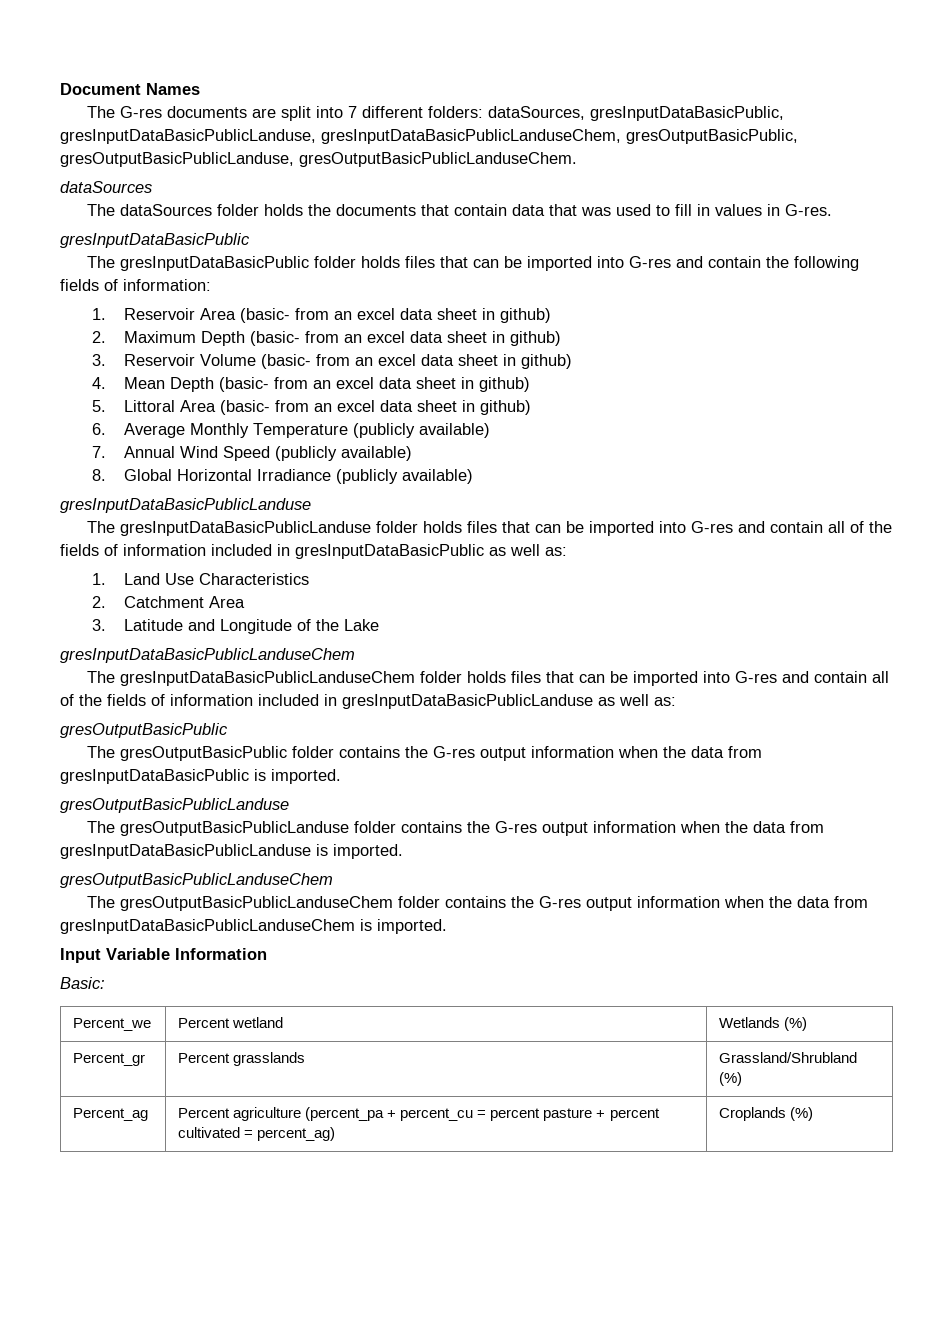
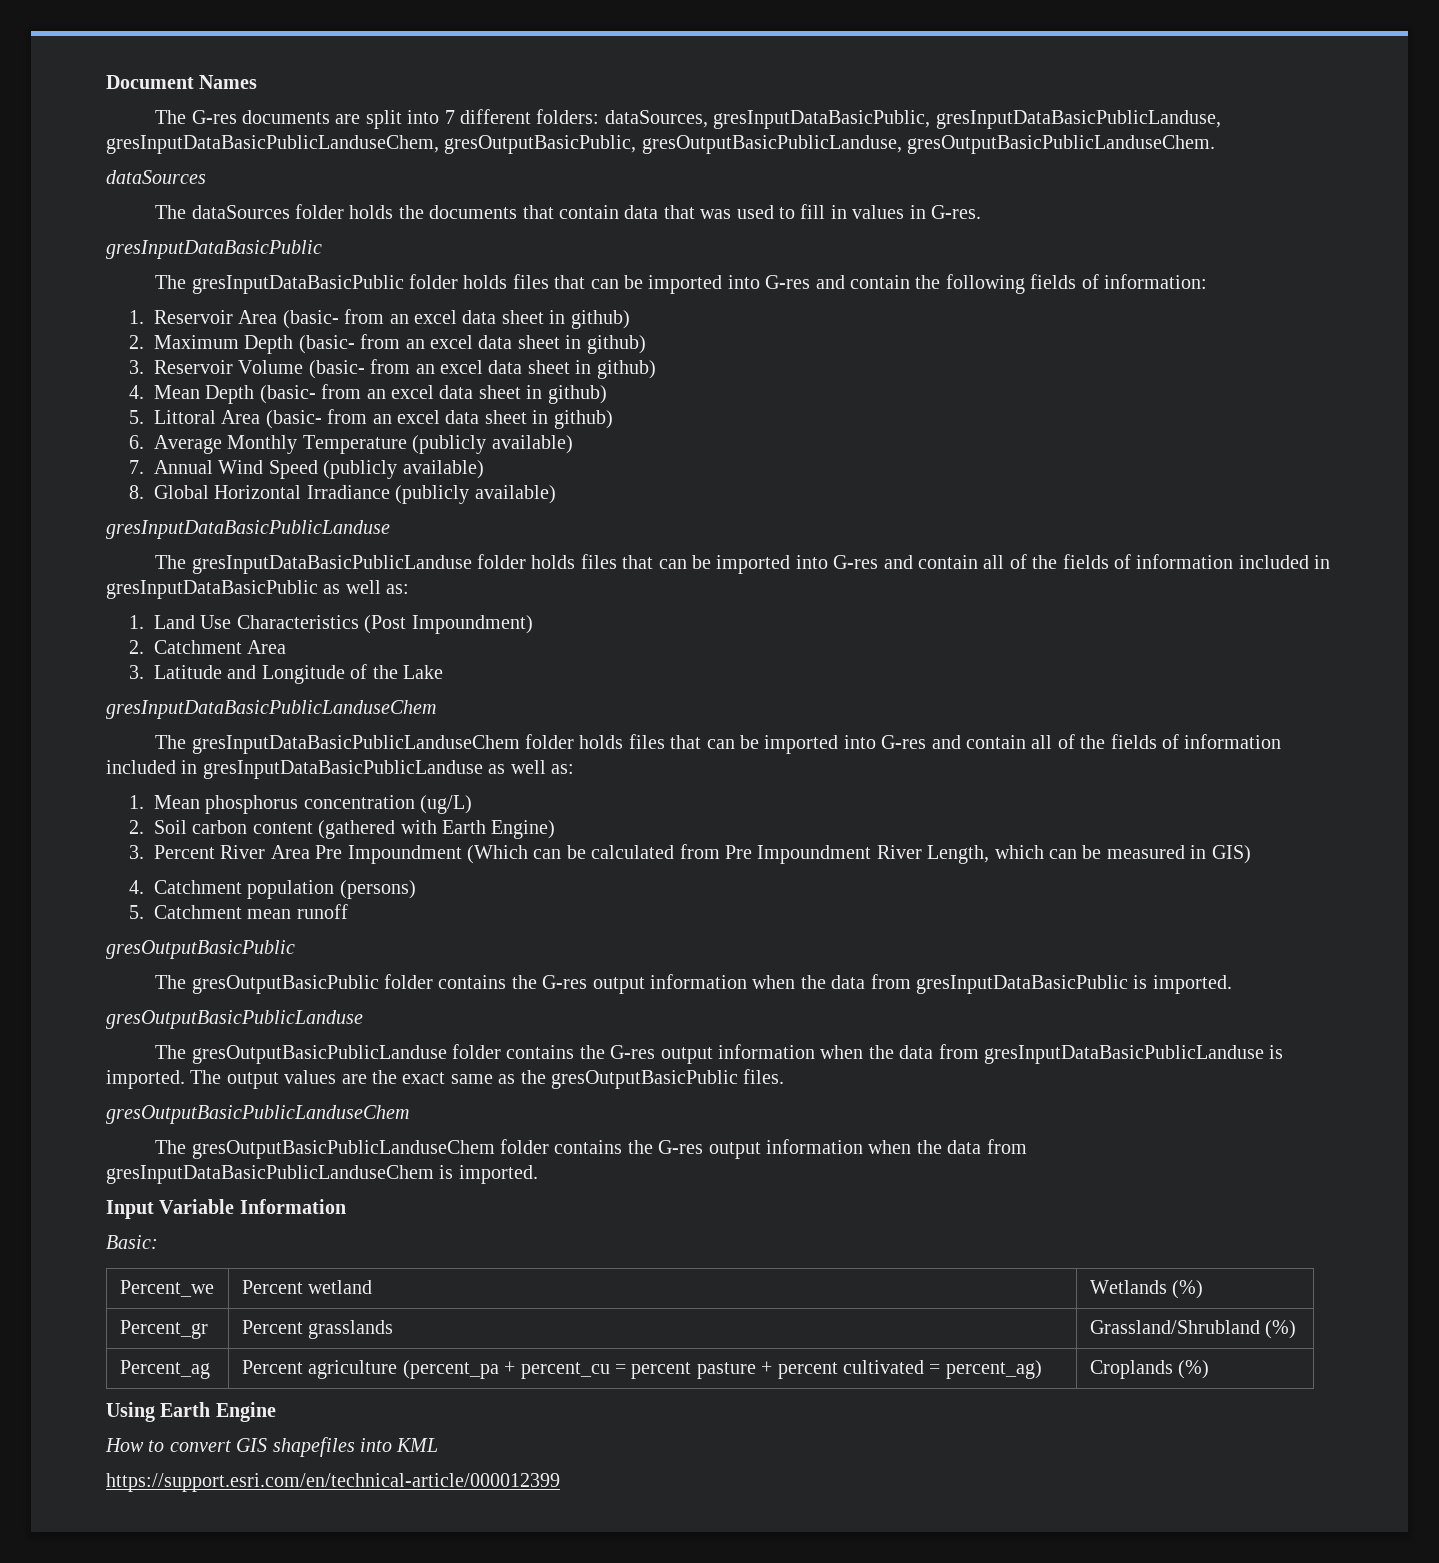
(309, 579) none -> [364,615,533,634] (Post Impoundment)
(676, 701) none -> [128,795,473,814] [128,820,556,839] [128,844,1251,864] [128,880,416,899] [128,904,348,919] // 1. Mean phosphorus concentration (ug/L) // 2. Soil carbon content (gathered with Earth Engine) // 3. Percent River Area Pre Impoundment (Which can be calculated from Pre Impoundment River Length, which can be measured in GIS) // 4. Catchment population (persons) // 5. Catchment mean runoff
(403, 851) none -> [190,1069,785,1089] The output values are the exact same as the gresOutputBasicPublic files.
(814, 1114) none -> [106,1402,276,1422] [105,1437,439,1457] [106,1473,560,1492] // Using Earth Engine // How to convert GIS shapefiles into KML // https://support.esri.com/en/technical-article/000012399

